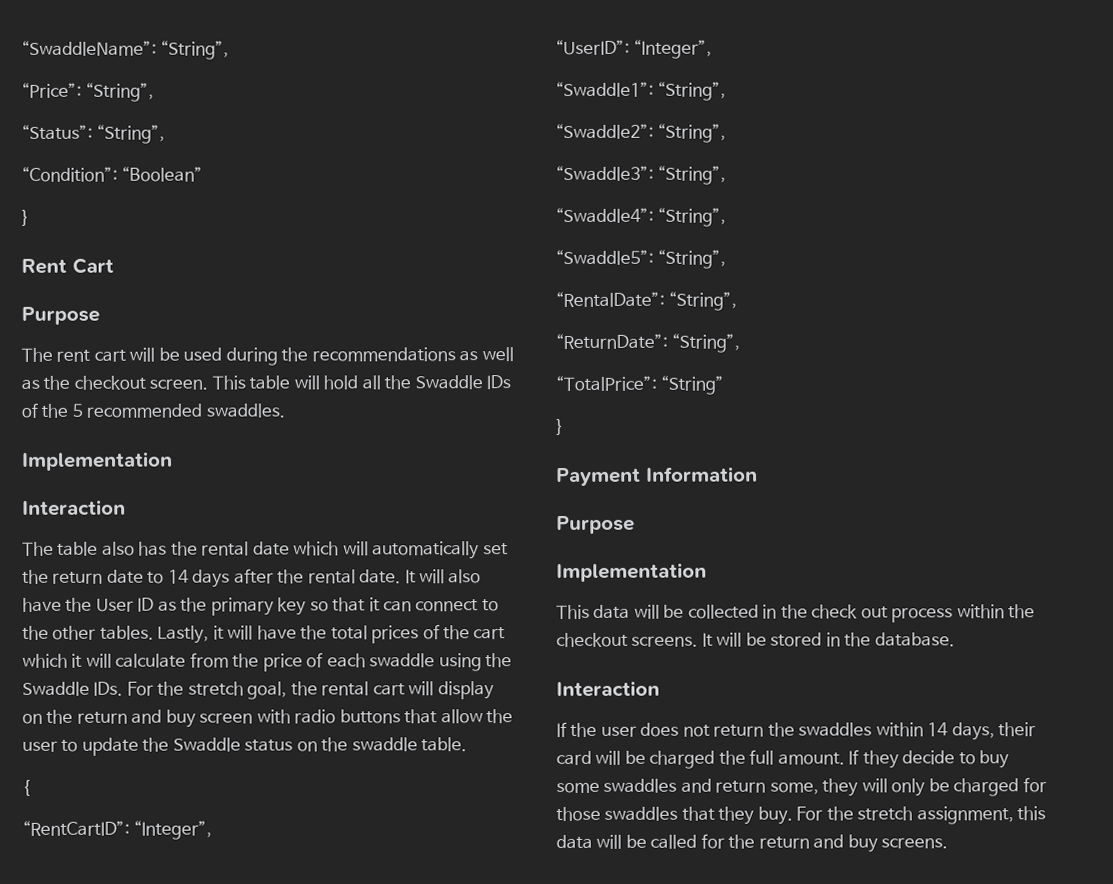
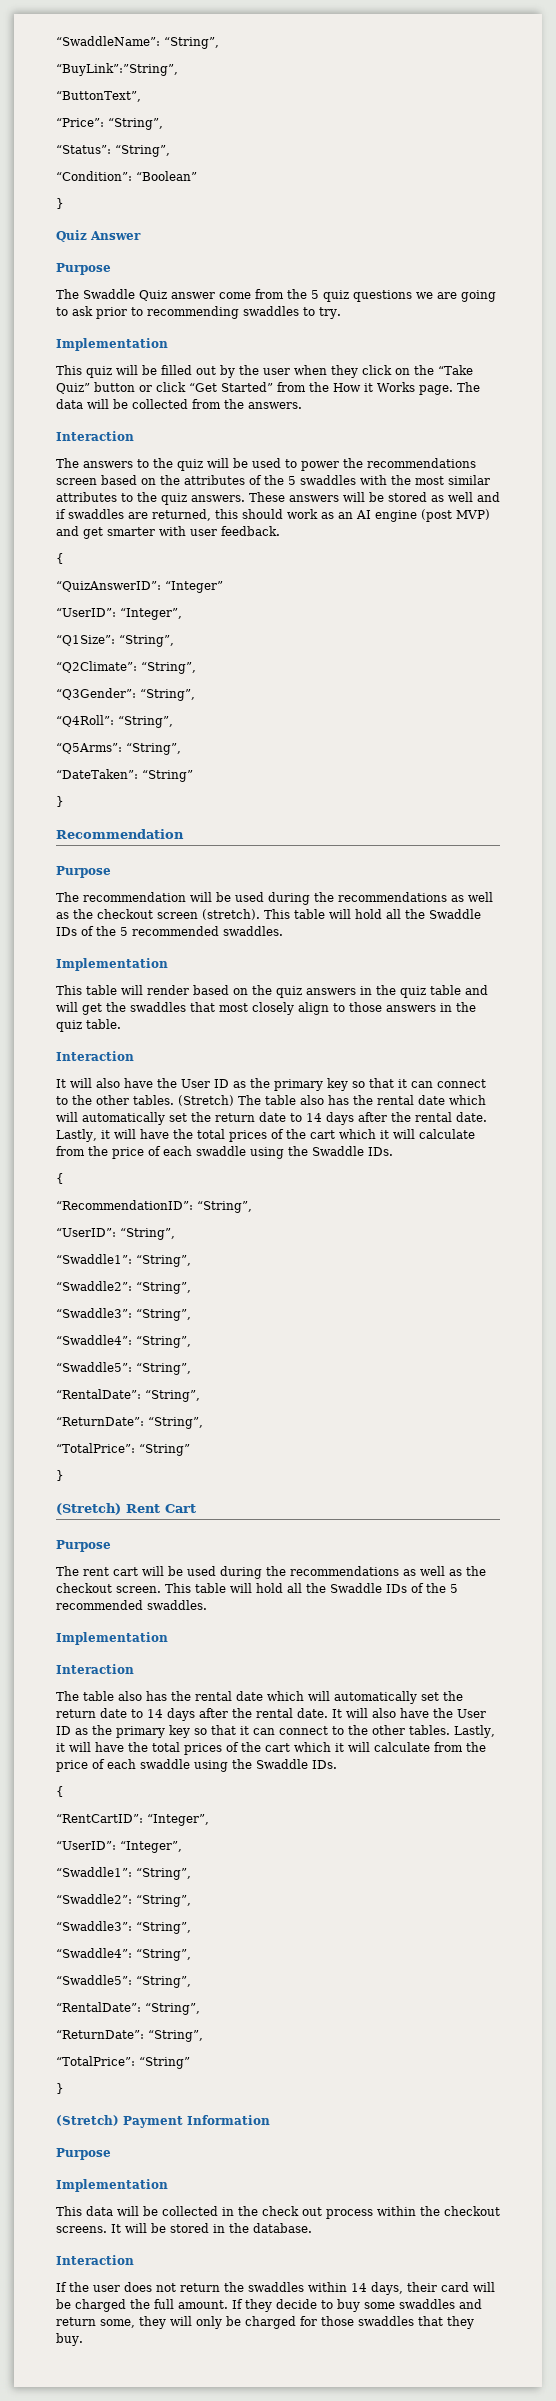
(230, 50) none -> [56,63,178,76] [56,91,141,102] // “BuyLink”:”String”, // “ButtonText”,
(30, 217) none -> [56,230,141,242] [56,263,111,275] [56,289,496,302] [56,306,341,319] [56,338,168,351] [56,365,473,378] [56,382,480,395] [56,399,302,409] [56,431,134,441] [56,458,476,471] [56,475,490,485] [56,492,500,505] [56,509,490,522] [56,526,280,539] [56,553,64,564] [56,581,223,593] [56,608,182,620] [56,635,174,647] [56,661,196,674] [56,688,195,701] [56,715,173,728] [56,743,181,755] [56,769,193,782] [56,796,64,807] [56,829,184,839] [56,866,111,878] [56,892,493,905] [56,909,481,920] [56,926,283,936] [56,958,168,971] [56,985,488,998] [56,1002,476,1015] [56,1019,121,1032] [56,1051,134,1061] [56,1078,486,1091] [56,1095,486,1106] [56,1112,487,1125] [56,1129,475,1142] [56,1146,393,1159] [56,1173,64,1184] [56,1200,252,1213] [56,1228,175,1240] [56,1254,191,1267] [56,1281,191,1294] [56,1308,191,1321] [56,1335,191,1348] [56,1362,191,1375] [56,1389,200,1402] [56,1417,203,1429] [56,1443,190,1456] [56,1470,64,1481] [56,1503,121,1515] Quiz Answer // Purpose // The Swaddle Quiz answer come from the 5 quiz questions we are going to ask prior to recommending swaddles to try. // Implementation // This quiz will be filled out by the user when they click on the “Take Quiz” button or click “Get Started” from the How it Works page. The data will be collected from the answers. // Interaction // The answers to the quiz will be used to power the recommendations screen based on the attributes of the 5 swaddles with the most similar attributes to the quiz answers. These answers will be stored as well and if swaddles are returned, this should work as an AI engine (post MVP) and get smarter with user feedback. // { // “QuizAnswerID”: “Integer” // “UserID”: “Integer”, // “Q1Size”: “String”, // “Q2Climate”: “String”, // “Q3Gender”: “String”, // “Q4Roll”: “String”, // “Q5Arms”: “String”, // “DateTaken”: “String” // } // Recommendation // Purpose // The recommendation will be used during the recommendations as well as the checkout screen (stretch). This table will hold all the Swaddle IDs of the 5 recommended swaddles. // Implementation // This table will render based on the quiz answers in the quiz table and will get the swaddles that most closely align to those answers in the quiz table. // Interaction // It will also have the User ID as the primary key so that it can connect to the other tables. (Stretch) The table also has the rental date which will automatically set the return date to 14 days after the rental date. Lastly, it will have the total prices of the cart which it will calculate from the price of each swaddle using the Swaddle IDs. // { // “RecommendationID”: “String”, // “UserID”: “String”, // “Swaddle1”: “String”, // “Swaddle2”: “String”, // “Swaddle3”: “String”, // “Swaddle4”: “String”, // “Swaddle5”: “String”, // “RentalDate”: “String”, // “ReturnDate”: “String”, // “TotalPrice”: “String” // } // (Stretch)
[126,681,494,700] [22,709,513,728] [22,737,468,756] For the stretch goal, the rental cart will display on the return and buy screen with radio buttons that allow the user to update the Swaddle status on the swaddle table. -> (337, 1764) none
(564, 427) none -> [56,2115,119,2126] (Stretch)
[796,806,1047,825] [556,833,949,853] For the stretch assignment, this data will be called for the return and buy screens. -> (83, 2339) none

